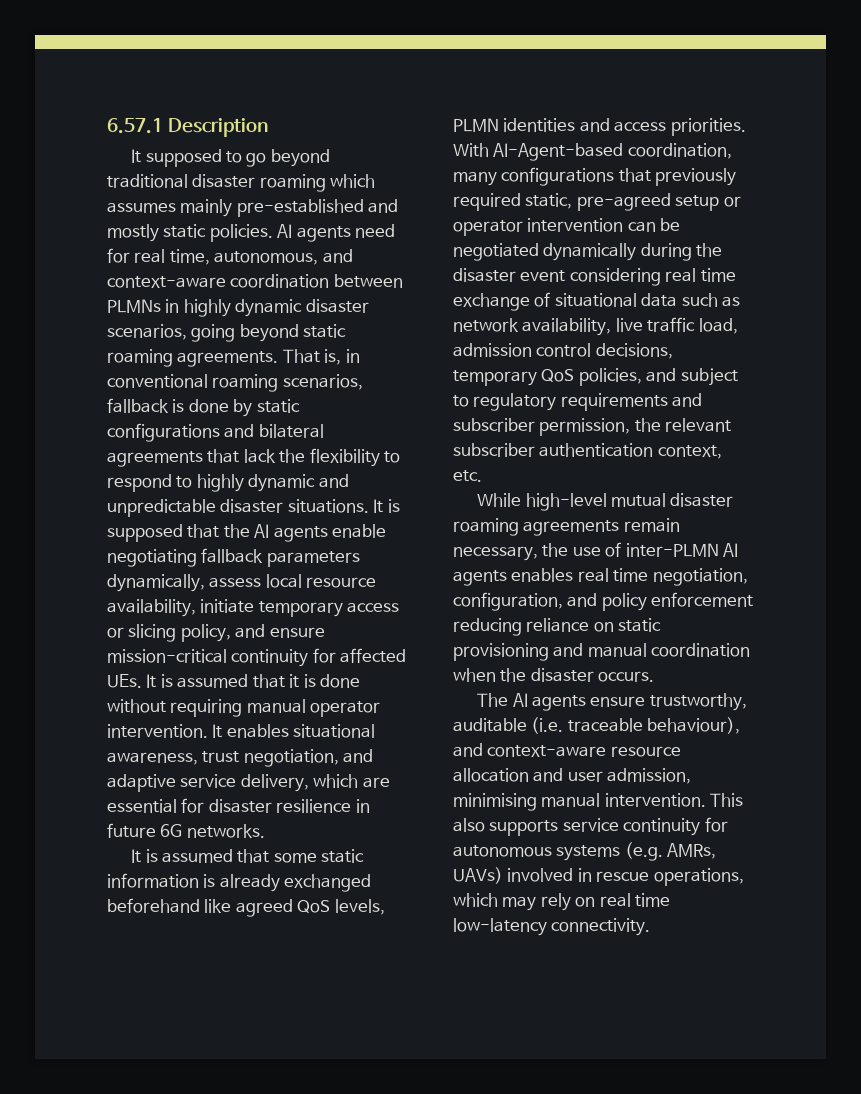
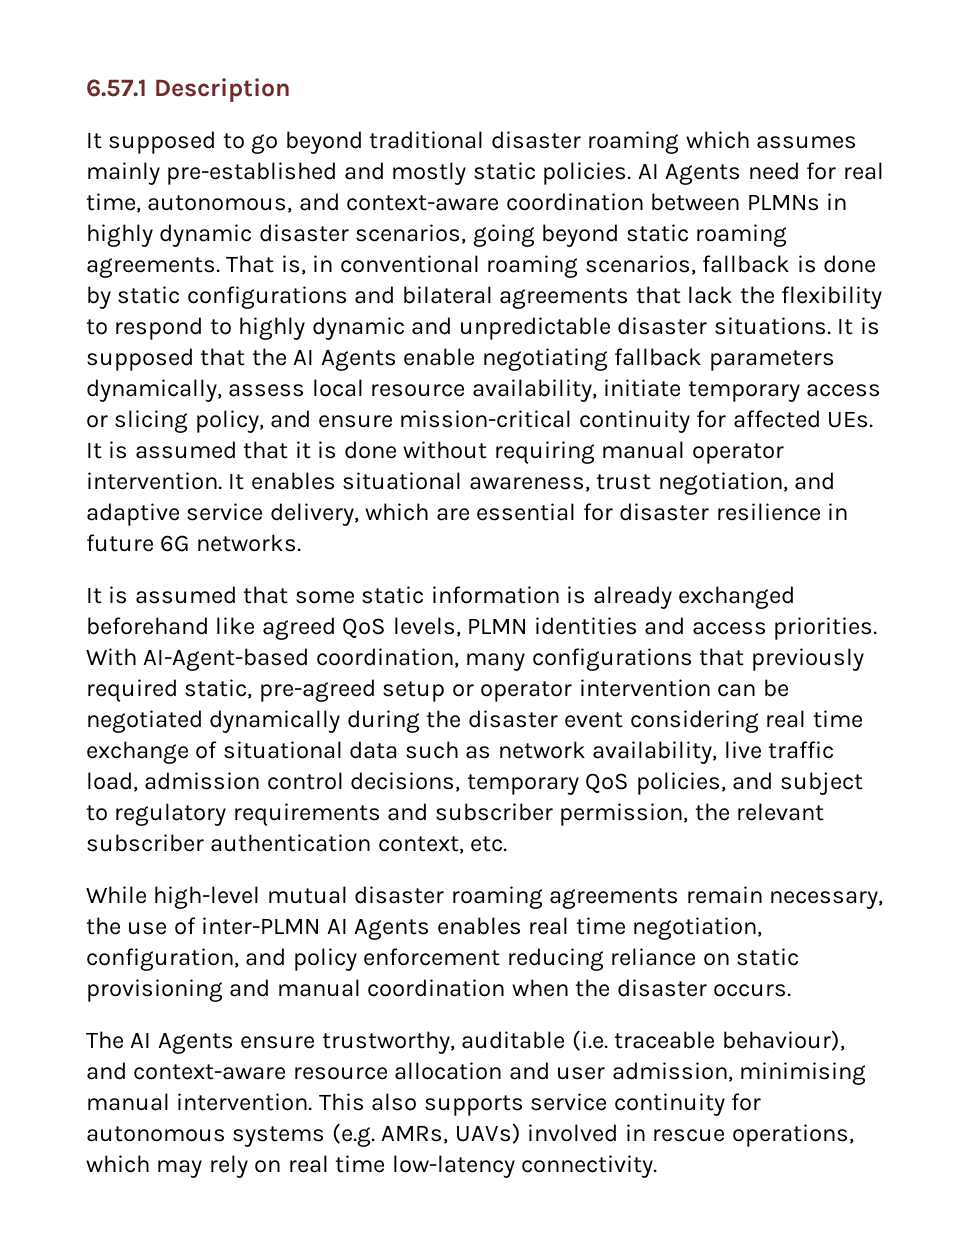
[296,226,351,242] agents -> [665,163,742,185] Agents
[273,526,328,542] agents -> [320,349,397,371] Agents
[453,570,507,586] agents -> [354,918,431,940] Agents
[532,695,587,711] agents -> [157,1032,234,1054] Agents

